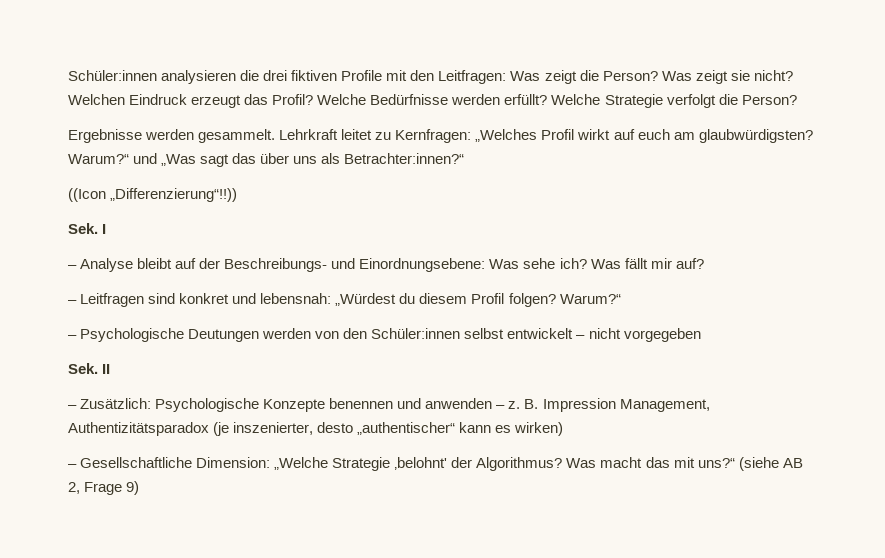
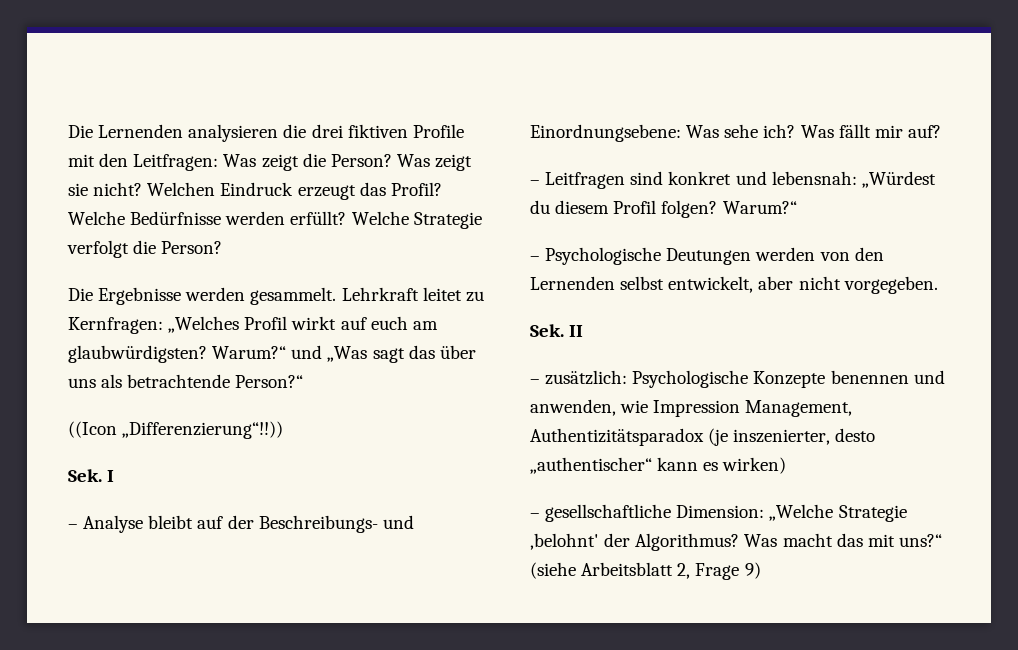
[68,70,157,81] Schüler:innen -> [68,124,184,138] Die Lernenden
(797, 100) none -> [68,288,93,301] Die
[344,153,465,164] Betrachter:innen?“ -> [127,374,304,388] betrachtende Person?“
[371,328,701,342] Schüler:innen selbst entwickelt – nicht vorgegeben -> [530,276,938,294] Lernenden selbst entwickelt, aber nicht vorgegeben.
[80,398,152,409] Zusätzlich: -> [545,370,628,385] zusätzlich:
[425,398,539,409] anwenden – z. B. -> [530,399,649,416] anwenden, wie
[80,457,193,468] Gesellschaftliche -> [545,504,672,522] gesellschaftliche
[782,458,803,468] AB -> [581,562,674,576] Arbeitsblatt

